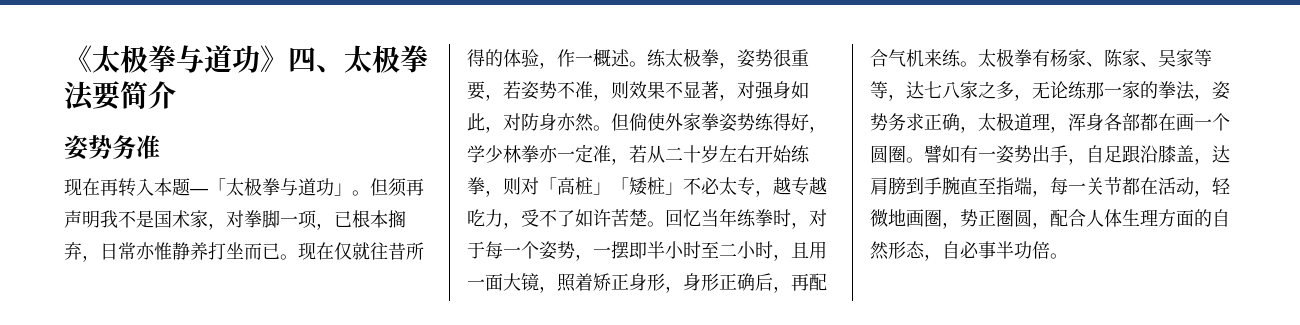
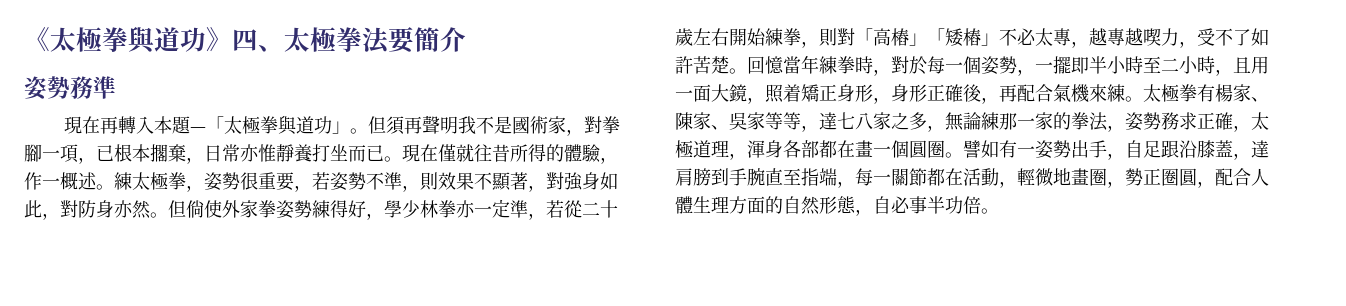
[120,45,204,73] 极拳与 -> [76,26,157,54] 極拳與
[372,45,428,73] [64,81,148,111] 极拳法要简 -> [310,27,440,54] 極拳法要簡
[88,135,160,160] [64,178,190,197] 势务准 // 现在再转入本题 -> [47,76,116,99] [64,116,192,134] 勢務準 // 現在再轉入本題
[244,177,298,196] 极拳与 -> [242,115,298,135] 極拳與
[388,178,424,197] [64,210,82,228] 须再声 -> [386,115,441,135] 須再聲
[154,210,317,230] 国术家，对拳脚一项 -> [512,116,621,136] [24,144,78,163] 國術家，對拳腳一項
[388,210,406,228] [64,242,82,260] 搁弃 -> [150,144,186,162] 擱棄
[172,242,208,260] 静养 -> [276,144,312,162] 靜養
[298,242,352,260] 现在仅 -> [402,144,456,162] 現在僅
[503,49,539,67] 体验 -> [564,144,601,163] 體驗
[647,48,809,69] [467,81,774,101] 练太极拳，姿势很重要，若姿势不准，则效果不显著，对强 -> [114,172,583,192] 練太極拳，姿勢很重要，若姿勢不準，則效果不顯著，對強
[503,113,521,131] 对 -> [60,200,78,218] 對
[737,113,827,133] [467,144,810,165] [467,177,827,197] [467,209,485,227] 势练得好，学少林拳亦一定准，若从二十岁左右开始练拳，则对「高桩」「矮桩」不必太专，越专越吃 -> [294,199,618,220] [675,28,1161,48] 勢練得好，學少林拳亦一定準，若從二十歲左右開始練拳，則對「高樁」「矮樁」不必太專，越專越喫
[593,209,611,227] 许 -> [675,56,693,74] 許
[683,208,827,229] [467,241,773,261] 忆当年练拳时，对于每一个姿势，一摆即半小时至二小时 -> [765,55,1215,76] 憶當年練拳時，對於每一個姿勢，一擺即半小時至二小時
[521,273,611,293] 镜，照着矫 -> [729,84,819,104] 鏡，照着矯
[737,273,773,291] 确后 -> [945,84,982,102] 確後
[888,48,1176,67] 气机来练。太极拳有杨家、陈家、吴 -> [1053,84,1269,103] [675,112,747,130] 氣機來練。太極拳有楊家、陳家、吳
[906,81,924,99] 达 -> [819,112,837,130] 達
[1032,81,1087,99] 无论练 -> [945,112,999,131] 無論練
[870,112,1086,133] 势务求正确，太极道理，浑 -> [1143,112,1269,132] [675,140,765,160] 勢務求正確，太極道理，渾
[1176,113,1230,131] [870,145,888,163] 画一个圆 -> [855,140,927,158] 畫一個圓
[1014,145,1032,163] 势 -> [1053,140,1071,158] 勢
[1176,145,1230,165] 盖，达 -> [1215,140,1269,160] 蓋，達
[1086,177,1231,197] [870,209,1032,229] 关节都在活动，轻微地画圈，势正圈圆 -> [891,168,1197,188] 關節都在活動，輕微地畫圈，勢正圈圓
[1104,209,1122,227] 体 -> [675,196,693,214] 體
[906,241,925,259] 态 -> [837,196,856,214] 態

